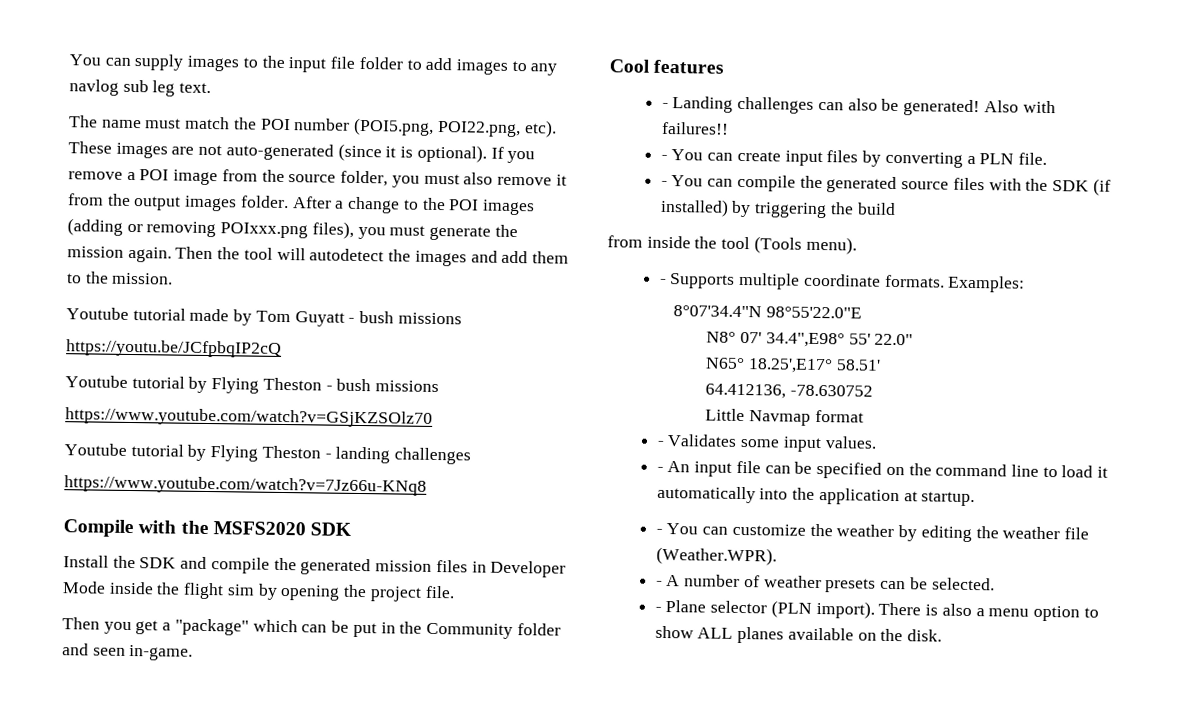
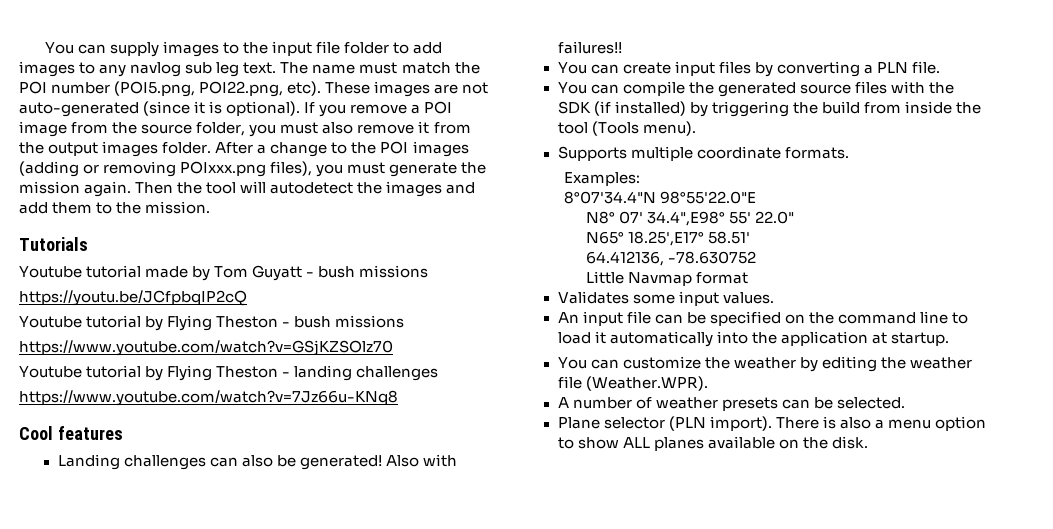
(212, 88) // -> (277, 68) none
(174, 278) none -> [19,237,88,251] // Tutorials
[63,519,353,538] [63,555,567,578] [62,581,455,602] [62,617,561,640] [62,643,194,661] // Compile with the MSFS2020 SDK // Install the SDK and compile the generated mission files in Developer Mode inside the flight sim by opening the project file. // Then you get a "package" which can be put in the Community folder and seen in-game. -> (398, 398) none
[661,102,669,109] - -> (123, 433) none
[660,154,668,161] - -> (622, 47) none
[660,180,668,187] - -> (941, 67) none
(896, 208) // -> (861, 107) none
[659,278,667,284] - -> (696, 128) none
(945, 281) none -> (849, 153) //
[656,440,664,446] - -> (749, 278) none
[656,466,664,472] - -> (774, 298) none
[655,528,663,534] - -> (950, 339) none
[655,580,663,586] - -> (708, 383) none
[654,606,662,612] - -> (906, 403) none

